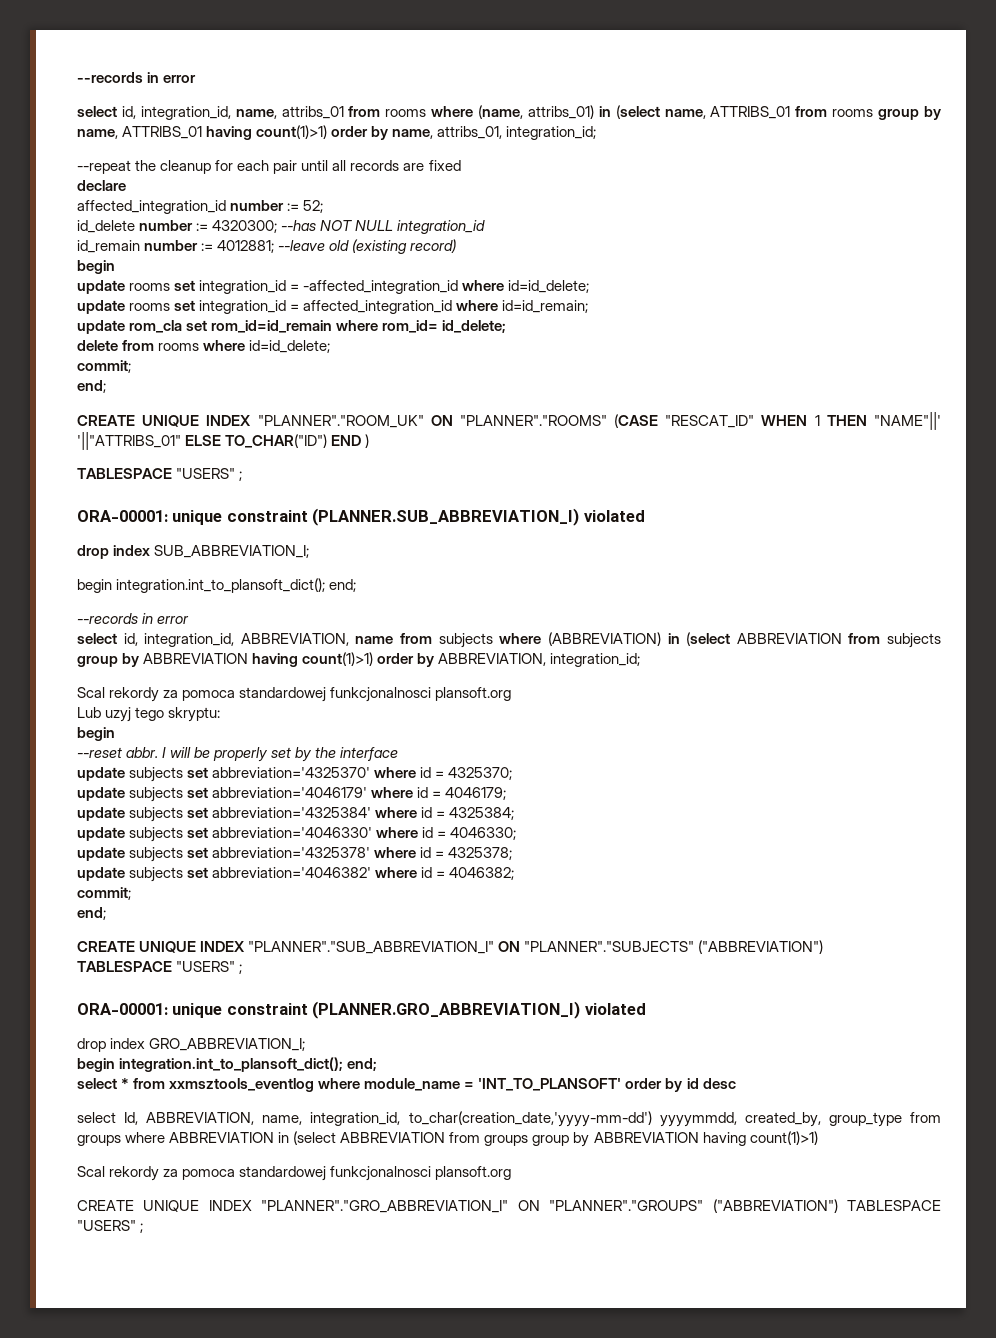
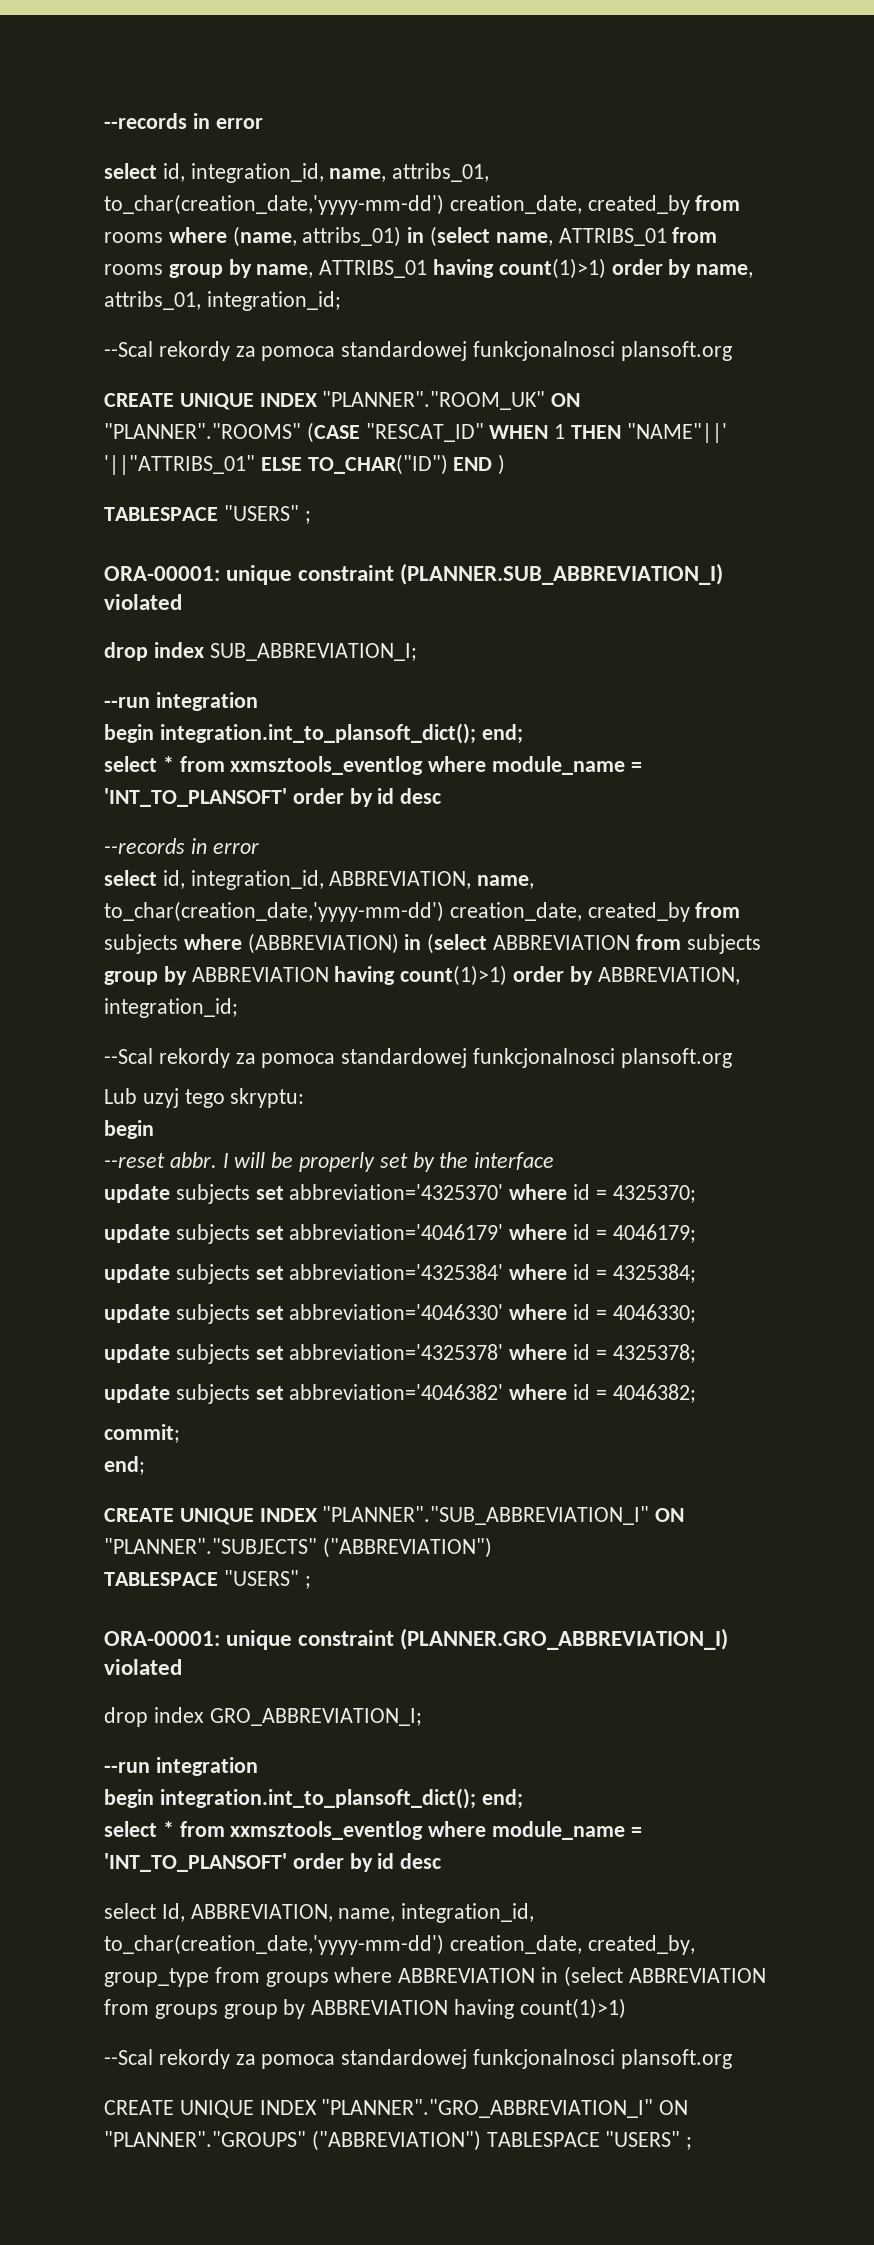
[281,106,344,119] attribs_01 -> [392,163,490,182] [104,194,690,215] attribs_01, to_char(creation_date,'yyyy-mm-dd') creation_date, created_by
[77,160,461,174] [77,180,126,191] [77,200,324,214] [77,220,486,234] [77,239,457,254] [77,260,115,274] [77,280,590,294] [77,300,589,314] [77,320,507,334] [77,340,331,353] [77,360,131,373] [77,380,106,393] --repeat the cleanup for each pair until all records are fixed // declare // affected_integration_id number := 52; // id_delete number := 4320300; --has NOT NULL integration_id // id_remain number := 4012881; --leave old (existing record) // begin // update rooms set integration_id = -affected_integration_id where id=id_delete; // update rooms set integration_id = affected_integration_id where id=id_remain; // update rom_cla set rom_id=id_remain where rom_id= id_delete; // delete from rooms where id=id_delete; // commit; // end; -> [104,341,732,361] --Scal rekordy za pomoca standardowej funkcjonalnosci plansoft.org
[77,578,357,593] // begin integration.int_to_plansoft_dict(); end; -> [104,692,258,711] [104,723,523,744] [104,756,642,775] [104,788,442,807] // --run integration // begin integration.int_to_plansoft_dict(); end; // select * from xxmsztools_eventlog where module_name = 'INT_TO_PLANSOFT' order by id desc
[355,636,394,644] name -> [477,875,535,889] [104,901,690,922] name, to_char(creation_date,'yyyy-mm-dd') creation_date, created_by
[77,687,105,698] Scal -> [104,1048,153,1064] --Scal
(306, 1044) none -> [104,1757,258,1776] // --run integration
[659,1112,737,1127] yyyymmdd, -> [449,1935,582,1954] creation_date,
[77,1166,105,1177] Scal -> [104,2049,153,2065] --Scal

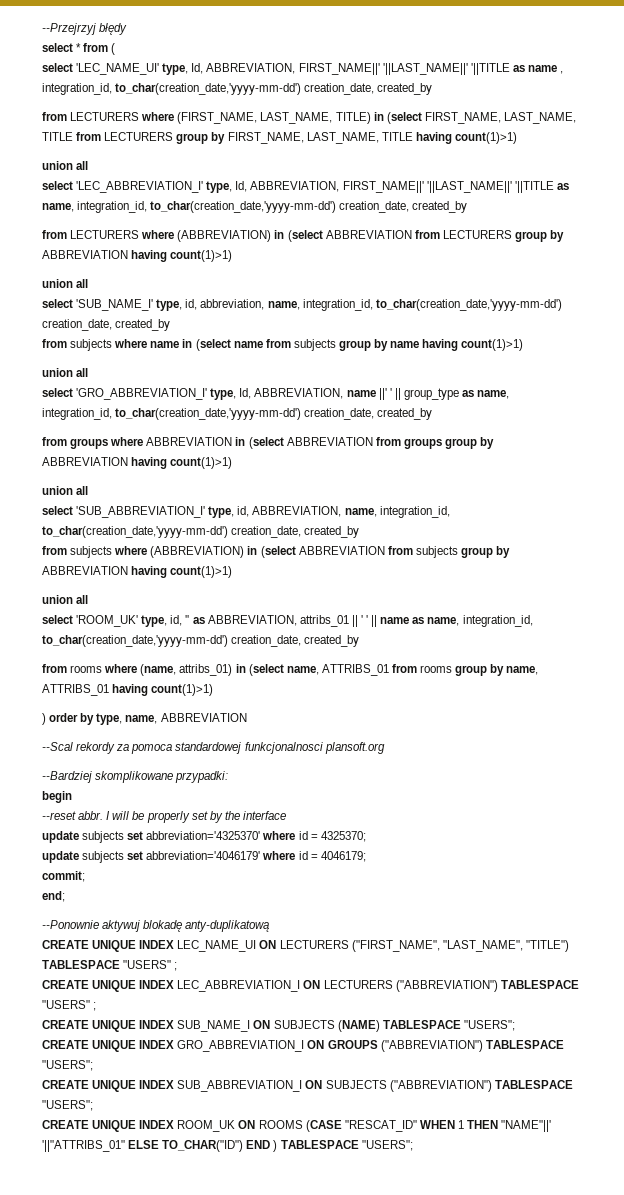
[104,113,263,129] [104,163,490,183] [104,194,690,215] --records in error // select id, integration_id, name, attribs_01, to_char(creation_date,'yyyy-mm-dd') creation_date, created_by -> [42,23,128,35] [42,43,116,55] [42,63,564,75] [42,83,433,95] [42,112,576,124] [42,132,517,144] [42,161,89,170] [42,181,569,193] [42,201,468,213] [42,230,565,242] [42,250,233,262] [42,279,89,288] [42,299,562,311] [42,319,171,331] [42,339,524,351] [42,368,89,377] [42,388,510,400] [42,408,433,420] [42,437,495,449] [42,457,233,469] [42,486,89,495] [42,506,450,518] [42,526,360,538] [42,546,511,558] [42,566,233,578] [42,595,89,604] [42,615,533,627] [42,635,360,647] --Przejrzyj błędy // select * from ( // select 'LEC_NAME_UI' type, Id, ABBREVIATION, FIRST_NAME||' '||LAST_NAME||' '||TITLE as name , integration_id, to_char(creation_date,'yyyy-mm-dd') creation_date, created_by // from LECTURERS where (FIRST_NAME, LAST_NAME, TITLE) in (select FIRST_NAME, LAST_NAME, TITLE from LECTURERS group by FIRST_NAME, LAST_NAME, TITLE having count(1)>1) // union all // select 'LEC_ABBREVIATION_I' type, Id, ABBREVIATION, FIRST_NAME||' '||LAST_NAME||' '||TITLE as name, integration_id, to_char(creation_date,'yyyy-mm-dd') creation_date, created_by // from LECTURERS where (ABBREVIATION) in (select ABBREVIATION from LECTURERS group by ABBREVIATION having count(1)>1) // union all // select 'SUB_NAME_I' type, id, abbreviation, name, integration_id, to_char(creation_date,'yyyy-mm-dd') creation_date, created_by // from subjects where name in (select name from subjects group by name having count(1)>1) // union all // select 'GRO_ABBREVIATION_I' type, Id, ABBREVIATION, name ||' ' || group_type as name, integration_id, to_char(creation_date,'yyyy-mm-dd') creation_date, created_by // from groups where ABBREVIATION in (select ABBREVIATION from groups group by ABBREVIATION having count(1)>1) // union all // select 'SUB_ABBREVIATION_I' type, id, ABBREVIATION, name, integration_id, to_char(creation_date,'yyyy-mm-dd') creation_date, created_by // from subjects where (ABBREVIATION) in (select ABBREVIATION from subjects group by ABBREVIATION having count(1)>1) // union all // select 'ROOM_UK' type, id, '' as ABBREVIATION, attribs_01 || ' ' || name as name, integration_id, to_char(creation_date,'yyyy-mm-dd') creation_date, created_by //
[611,259,754,278] [104,291,341,311] [104,341,732,361] [104,391,581,410] [104,422,727,443] [104,454,506,475] [104,505,311,524] [104,563,724,585] [104,594,182,610] [104,642,417,661] [104,692,258,711] [104,723,523,744] [104,756,642,775] [104,788,442,807] [104,838,259,854] [104,870,535,890] [104,901,741,922] [104,933,761,954] [104,965,740,986] [104,998,238,1018] [104,1048,732,1068] [104,1088,305,1108] order by name, attribs_01, integration_id; // --Scal rekordy za pomoca standardowej funkcjonalnosci plansoft.org // CREATE UNIQUE INDEX "PLANNER"."ROOM_UK" ON "PLANNER"."ROOMS" (CASE "RESCAT_ID" WHEN 1 THEN "NAME"||' '||"ATTRIBS_01" ELSE TO_CHAR("ID") END ) // TABLESPACE "USERS" ; // ORA-00001: unique constraint (PLANNER.SUB_ABBREVIATION_I) violated // drop index SUB_ABBREVIATION_I; // --run integration // begin integration.int_to_plansoft_dict(); end; // select * from xxmsztools_eventlog where module_name = 'INT_TO_PLANSOFT' order by id desc // --records in error // select id, integration_id, ABBREVIATION, name, to_char(creation_date,'yyyy-mm-dd') creation_date, created_by from subjects where (ABBREVIATION) in (select ABBREVIATION from subjects group by ABBREVIATION having count(1)>1) order by ABBREVIATION, integration_id; // --Scal rekordy za pomoca standardowej funkcjonalnosci plansoft.org // Lub uzyj tego skryptu: -> [42,713,247,725] [42,742,385,754] [42,771,229,783] // ) order by type, name, ABBREVIATION // --Scal rekordy za pomoca standardowej funkcjonalnosci plansoft.org // --Bardziej skomplikowane przypadki:
[104,1264,696,1284] [104,1304,696,1324] [104,1344,696,1364] [104,1384,696,1404] [104,1424,180,1443] [104,1456,145,1475] [104,1506,685,1525] [104,1537,492,1558] [104,1570,311,1589] [104,1628,729,1650] [104,1659,182,1675] [104,1707,422,1727] [104,1757,258,1776] [104,1788,523,1809] [104,1821,642,1840] [104,1853,442,1872] [104,1903,535,1923] [104,1934,695,1955] [104,1966,766,1987] [104,1998,626,2019] [104,2049,732,2069] [104,2099,689,2118] [104,2130,693,2151] update subjects set abbreviation='4325384' where id = 4325384; // update subjects set abbreviation='4046330' where id = 4046330; // update subjects set abbreviation='4325378' where id = 4325378; // update subjects set abbreviation='4046382' where id = 4046382; // commit; // end; // CREATE UNIQUE INDEX "PLANNER"."SUB_ABBREVIATION_I" ON "PLANNER"."SUBJECTS" ("ABBREVIATION") // TABLESPACE "USERS" ; // ORA-00001: unique constraint (PLANNER.GRO_ABBREVIATION_I) violated // drop index GRO_ABBREVIATION_I; // --run integration // begin integration.int_to_plansoft_dict(); end; // select * from xxmsztools_eventlog where module_name = 'INT_TO_PLANSOFT' order by id desc // select Id, ABBREVIATION, name, integration_id, to_char(creation_date,'yyyy-mm-dd') creation_date, created_by, group_type from groups where ABBREVIATION in (select ABBREVIATION from groups group by ABBREVIATION having count(1)>1) // --Scal rekordy za pomoca standardowej funkcjonalnosci plansoft.org // CREATE UNIQUE INDEX "PLANNER"."GRO_ABBREVIATION_I" ON "PLANNER"."GROUPS" ("ABBREVIATION") TABLESPACE "USERS" ; -> [42,871,85,882] [42,891,65,902] [42,920,270,932] [42,940,569,952] [42,960,178,971] [42,980,579,992] [42,1000,97,1011] [42,1020,515,1032] [42,1040,564,1052] [42,1060,93,1071] [42,1080,573,1092] [42,1100,93,1111] [42,1120,552,1132] [42,1140,413,1152] commit; // end; // --Ponownie aktywuj blokadę anty-duplikatową // CREATE UNIQUE INDEX LEC_NAME_UI ON LECTURERS ("FIRST_NAME", "LAST_NAME", "TITLE") TABLESPACE "USERS" ; // CREATE UNIQUE INDEX LEC_ABBREVIATION_I ON LECTURERS ("ABBREVIATION") TABLESPACE "USERS" ; // CREATE UNIQUE INDEX SUB_NAME_I ON SUBJECTS (NAME) TABLESPACE "USERS"; // CREATE UNIQUE INDEX GRO_ABBREVIATION_I ON GROUPS ("ABBREVIATION") TABLESPACE "USERS"; // CREATE UNIQUE INDEX SUB_ABBREVIATION_I ON SUBJECTS ("ABBREVIATION") TABLESPACE "USERS"; // CREATE UNIQUE INDEX ROOM_UK ON ROOMS (CASE "RESCAT_ID" WHEN 1 THEN "NAME"||' '||"ATTRIBS_01" ELSE TO_CHAR("ID") END ) TABLESPACE "USERS";

